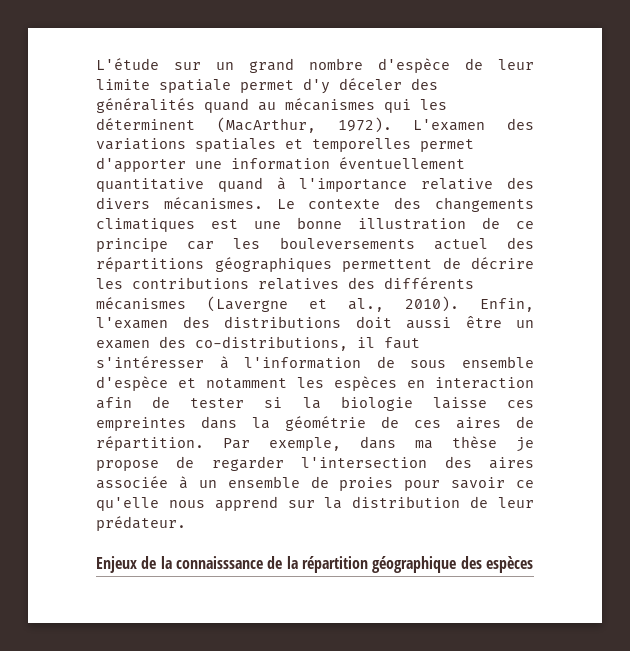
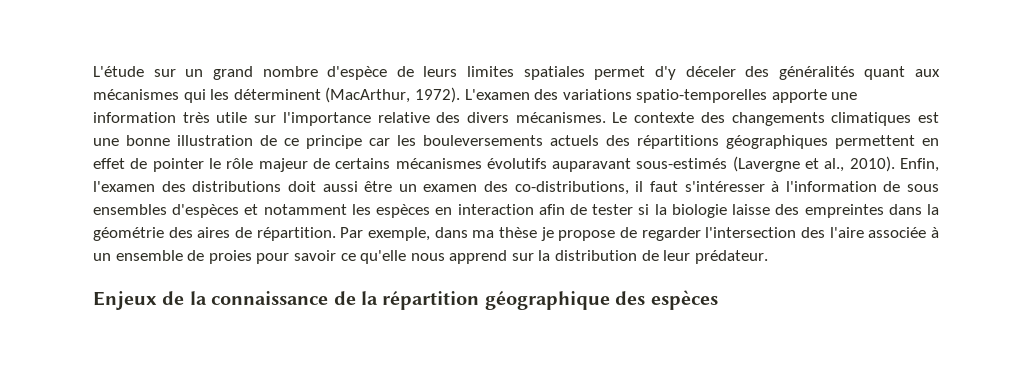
[498,59,534,70] [96,79,231,93] leur limite spatiale -> [423,66,585,80] leurs limites spatiales
[204,98,276,113] quand au -> [864,66,940,80] quant aux
[195,138,474,152] [96,157,465,172] [96,177,286,192] spatiales et temporelles permet d'apporter une information éventuellement quantitative quand à -> [636,89,858,103] [93,112,277,123] spatio-temporelles apporte une information très utile sur
[433,238,488,250] actuel -> [550,135,599,146] actuels
[442,257,534,269] [96,277,474,290] [96,297,186,310] de décrire les contributions relatives des différents mécanismes -> [922,138,939,146] [93,158,728,172] en effet de pointer le rôle majeur de certains mécanismes évolutifs auparavant sous-estimés
[462,356,534,368] [96,376,168,391] ensemble d'espèce -> [93,204,240,218] ensembles d'espèces
[507,400,534,408] ces -> [775,204,800,215] des
[381,416,441,428] de ces -> [168,227,193,238] des
[489,457,534,469] aires -> [829,227,864,238] l'aire
[175,556,263,569] connaisssance -> [211,291,329,305] connaissance

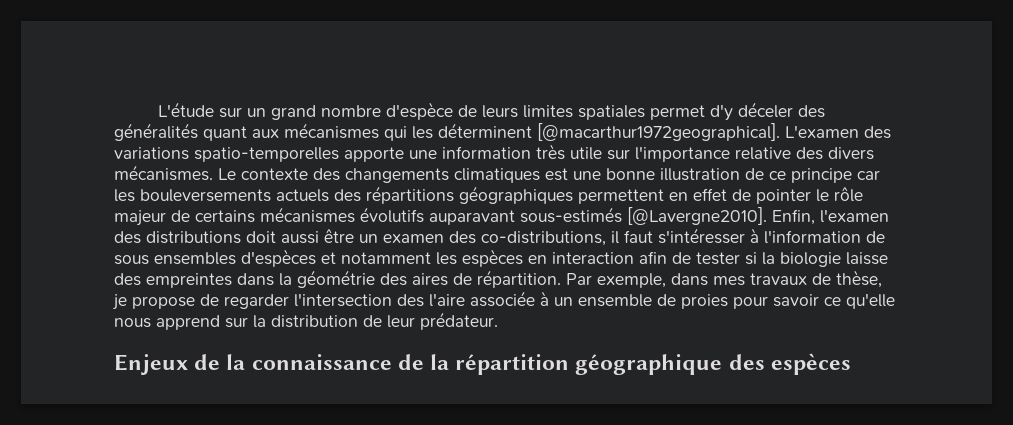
[325,87,460,103] (MacArthur, 1972). -> [537,123,780,141] [@macarthur1972geographical].
[732,156,895,172] (Lavergne et al., 2010). -> [627,207,767,225] [@Lavergne2010].
[472,227,537,238] ma thèse -> [713,270,882,288] mes travaux de thèse,

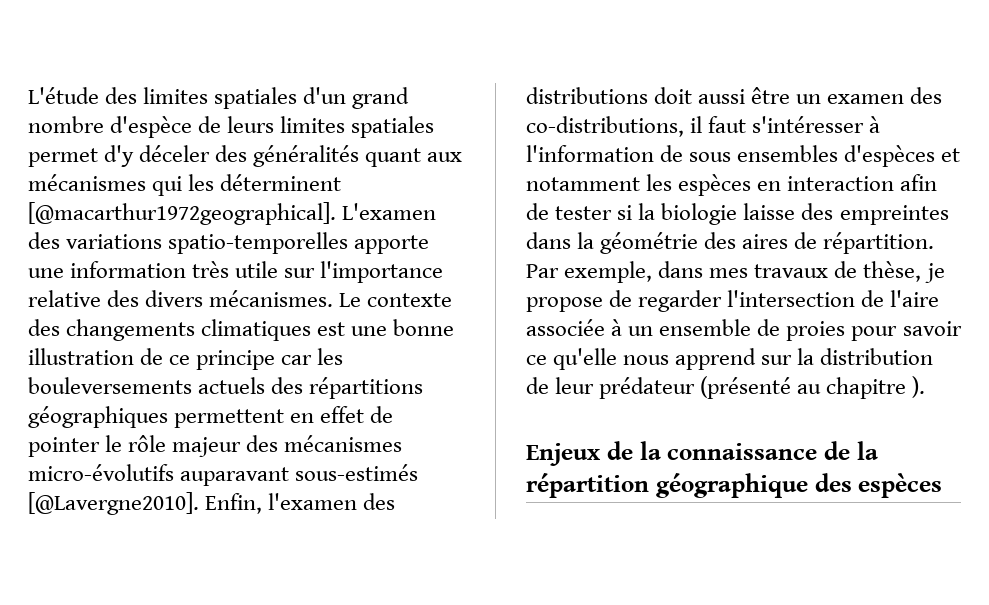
[219,107,267,118] sur un -> [105,87,347,109] des limites spatiales d'un
[171,207,424,223] de certains mécanismes évolutifs -> [246,435,403,452] [28,464,174,481] des mécanismes micro-évolutifs
[397,294,424,307] des -> [861,290,885,307] de
[420,312,498,330] prédateur. -> [599,376,926,399] prédateur (présenté au chapitre ).

